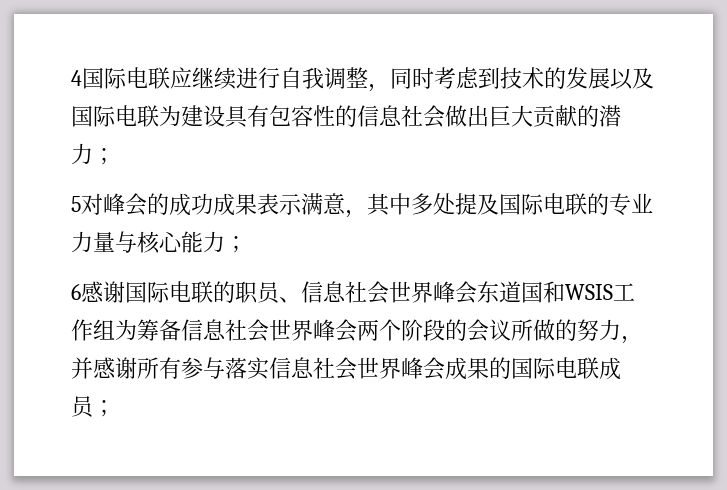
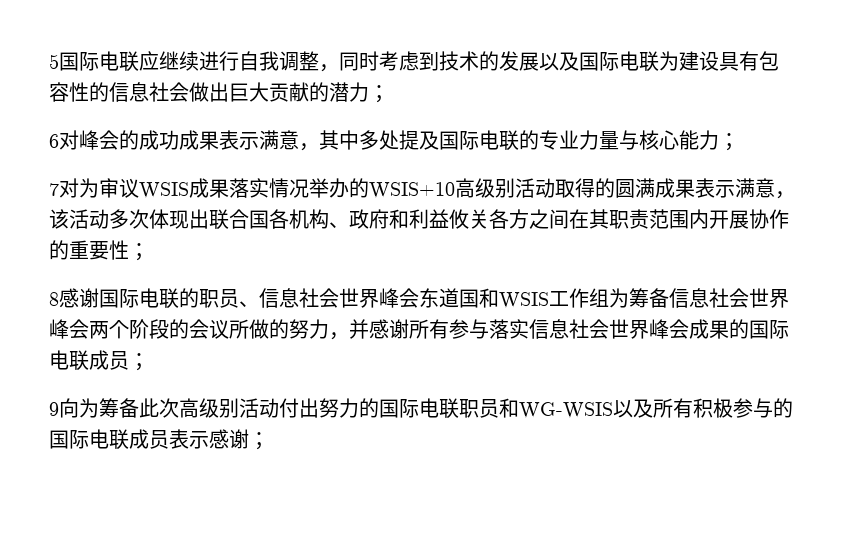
[71,70,82,86] 4 -> [49,54,59,69] 5
[71,196,81,212] 5 -> [49,134,59,148] 6
[71,284,81,300] 6 -> [49,178,795,199] [49,209,789,230] [49,240,149,261] [49,292,59,306] 7对为审议WSIS成果落实情况举办的WSIS+10高级别活动取得的圆满成果表示满意，该活动多次体现出联合国各机构、政府和利益攸关各方之间在其职责范围内开展协作的重要性； // 8
(115, 408) none -> [49,398,793,419] [49,429,269,450] // 9向为筹备此次高级别活动付出努力的国际电联职员和WG-WSIS以及所有积极参与的国际电联成员表示感谢；

